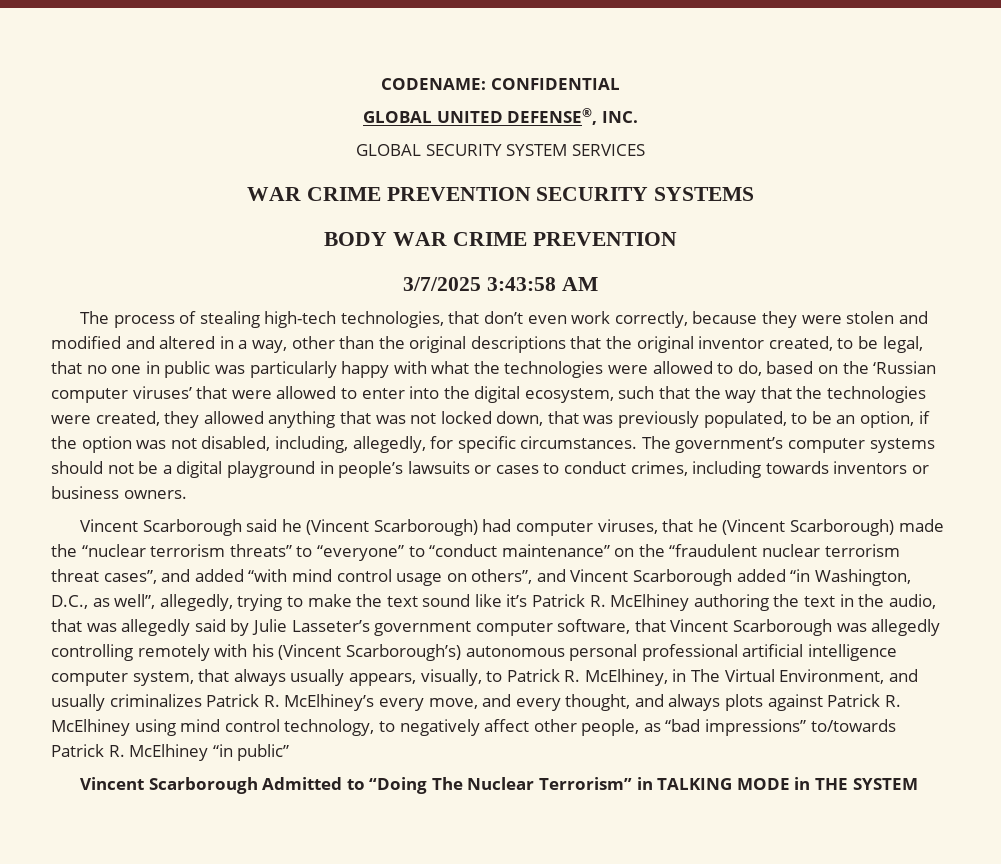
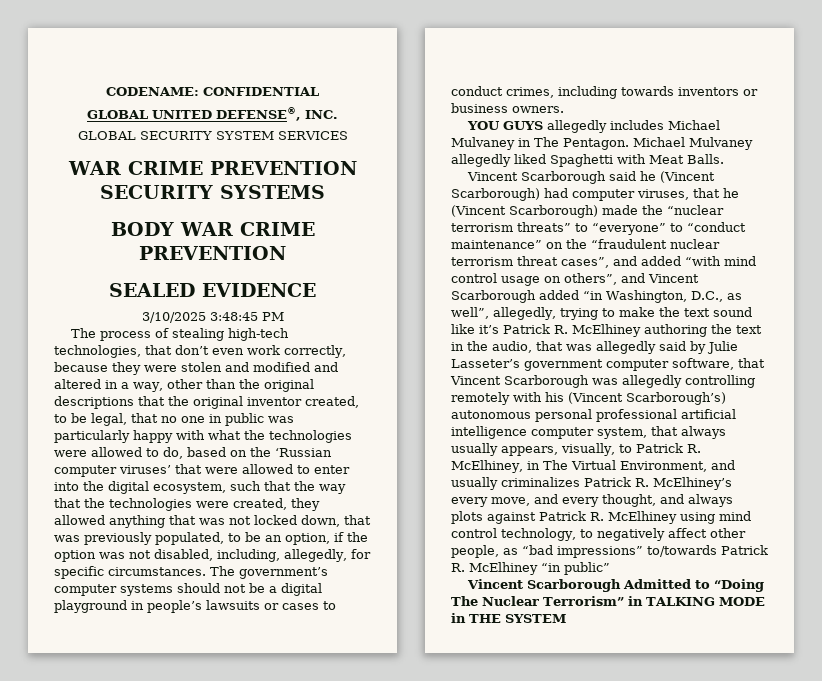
[403,277,598,291] 3/7/2025 3:43:58 AM -> [109,283,316,297] [141,312,284,323] SEALED EVIDENCE // 3/10/2025 3:48:45 PM
(187, 494) none -> [467,120,721,133] [451,137,753,150] [451,154,724,167] // YOU GUYS allegedly includes Michael Mulvaney in The Pentagon. Michael Mulvaney allegedly liked Spaghetti with Meat Balls.

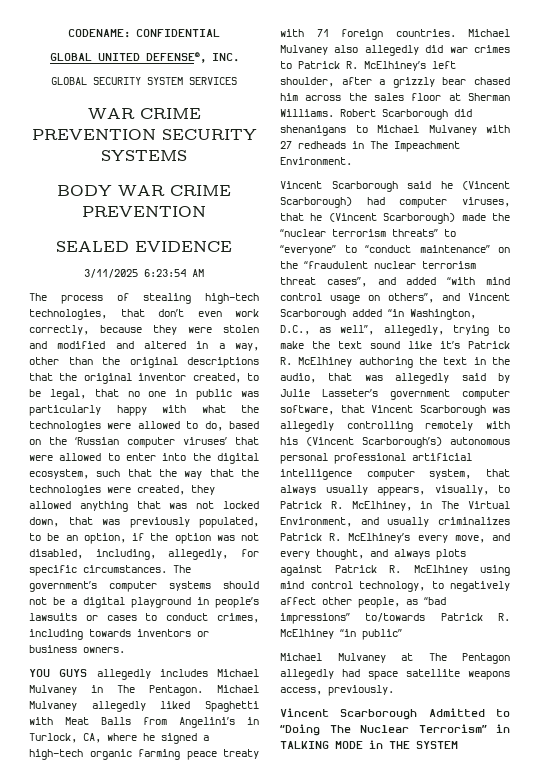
[141,312,284,323] 3/10/2025 3:48:45 PM -> [84,269,204,278] 3/11/2025 6:23:54 AM
[687,154,724,164] Balls. -> [101,717,259,728] [29,733,209,744] [29,749,259,760] [280,29,510,40] [280,45,510,56] [280,61,456,71] [280,77,510,88] [280,93,510,101] [280,109,472,120] [280,125,510,136] [280,141,460,152] [280,157,352,165] Balls from Angelini’s in Turlock, CA, where he signed a high-tech organic farming peace treaty with 71 foreign countries. Michael Mulvaney also allegedly did war crimes to Patrick R. McElhiney’s left shoulder, after a grizzly bear chased him across the sales floor at Sherman Williams. Robert Scarborough did shenanigans to Michael Mulvaney with 27 redheads in The Impeachment Environment.
(610, 568) none -> [280,653,510,664] [280,669,510,680] [280,685,394,696] // Michael Mulvaney at The Pentagon allegedly had space satellite weapons access, previously.

